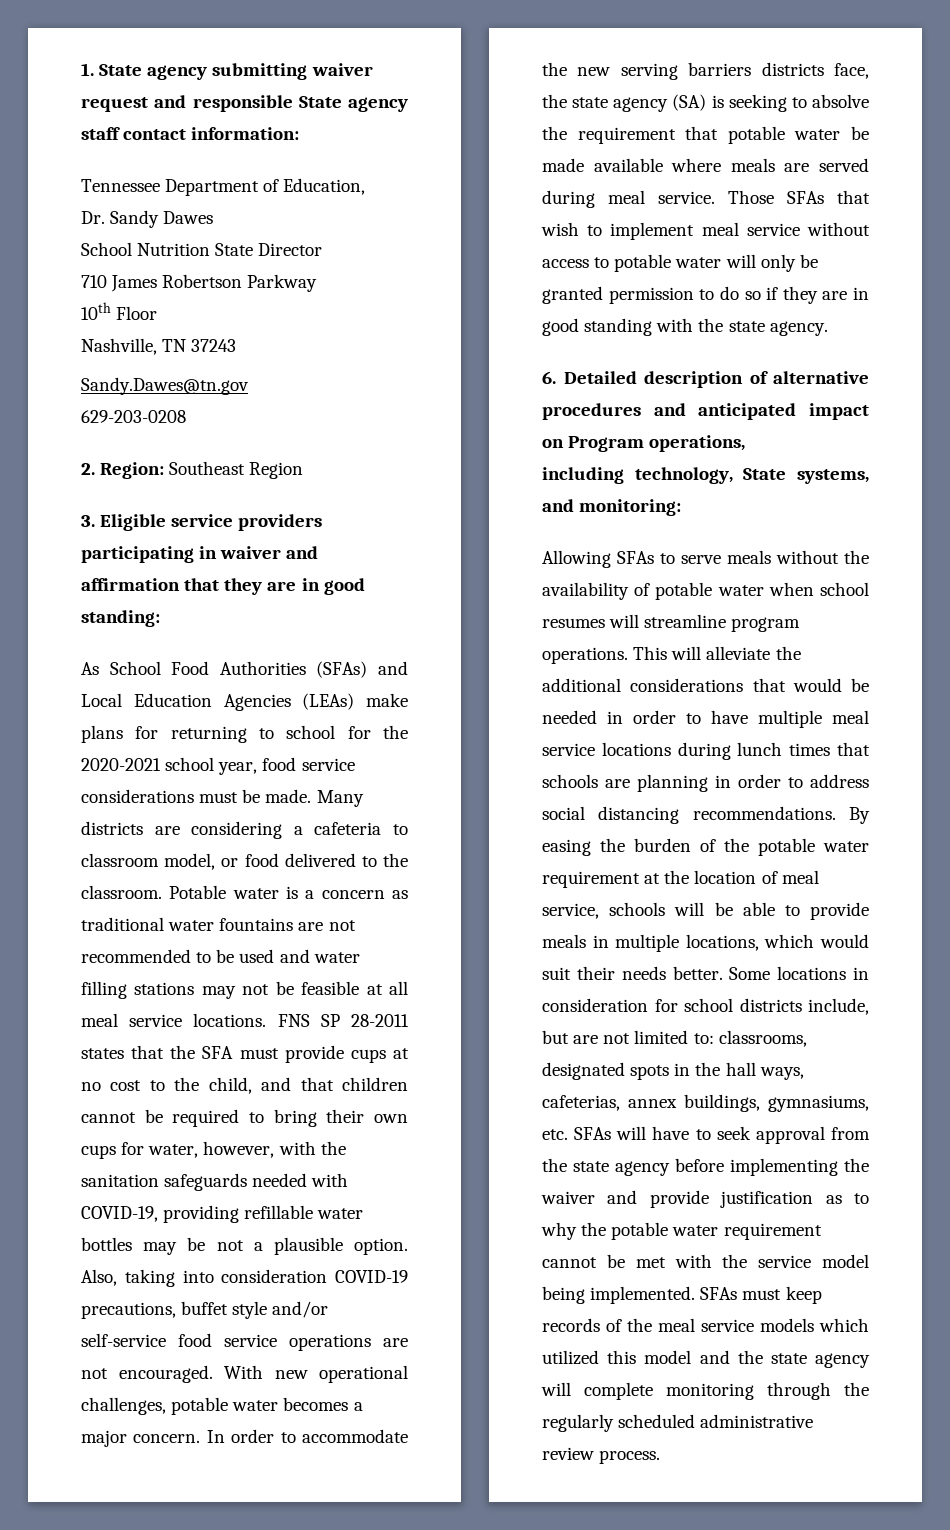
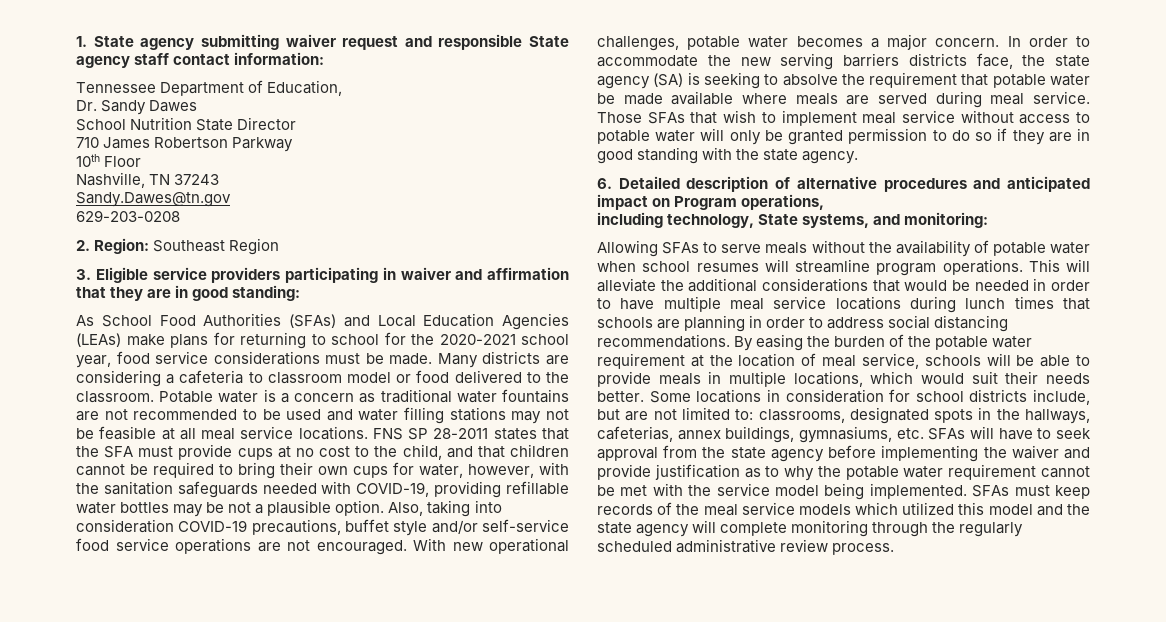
[164,853,216,870] model, -> [346,372,391,383] model
[725,1062,804,1080] hall ways, -> [1025,409,1090,424] hallways,

